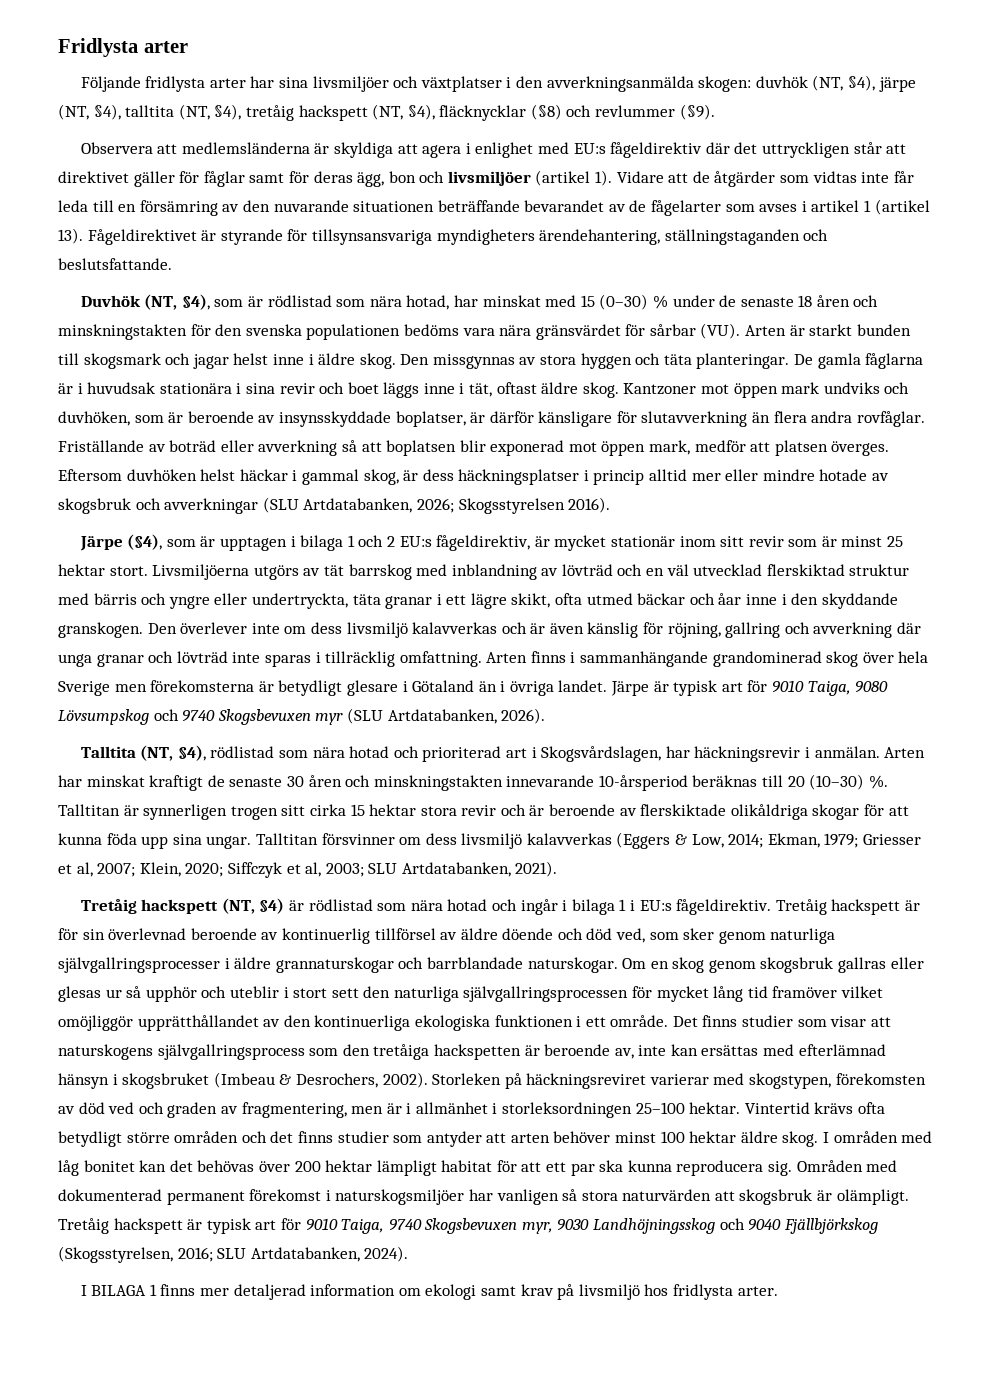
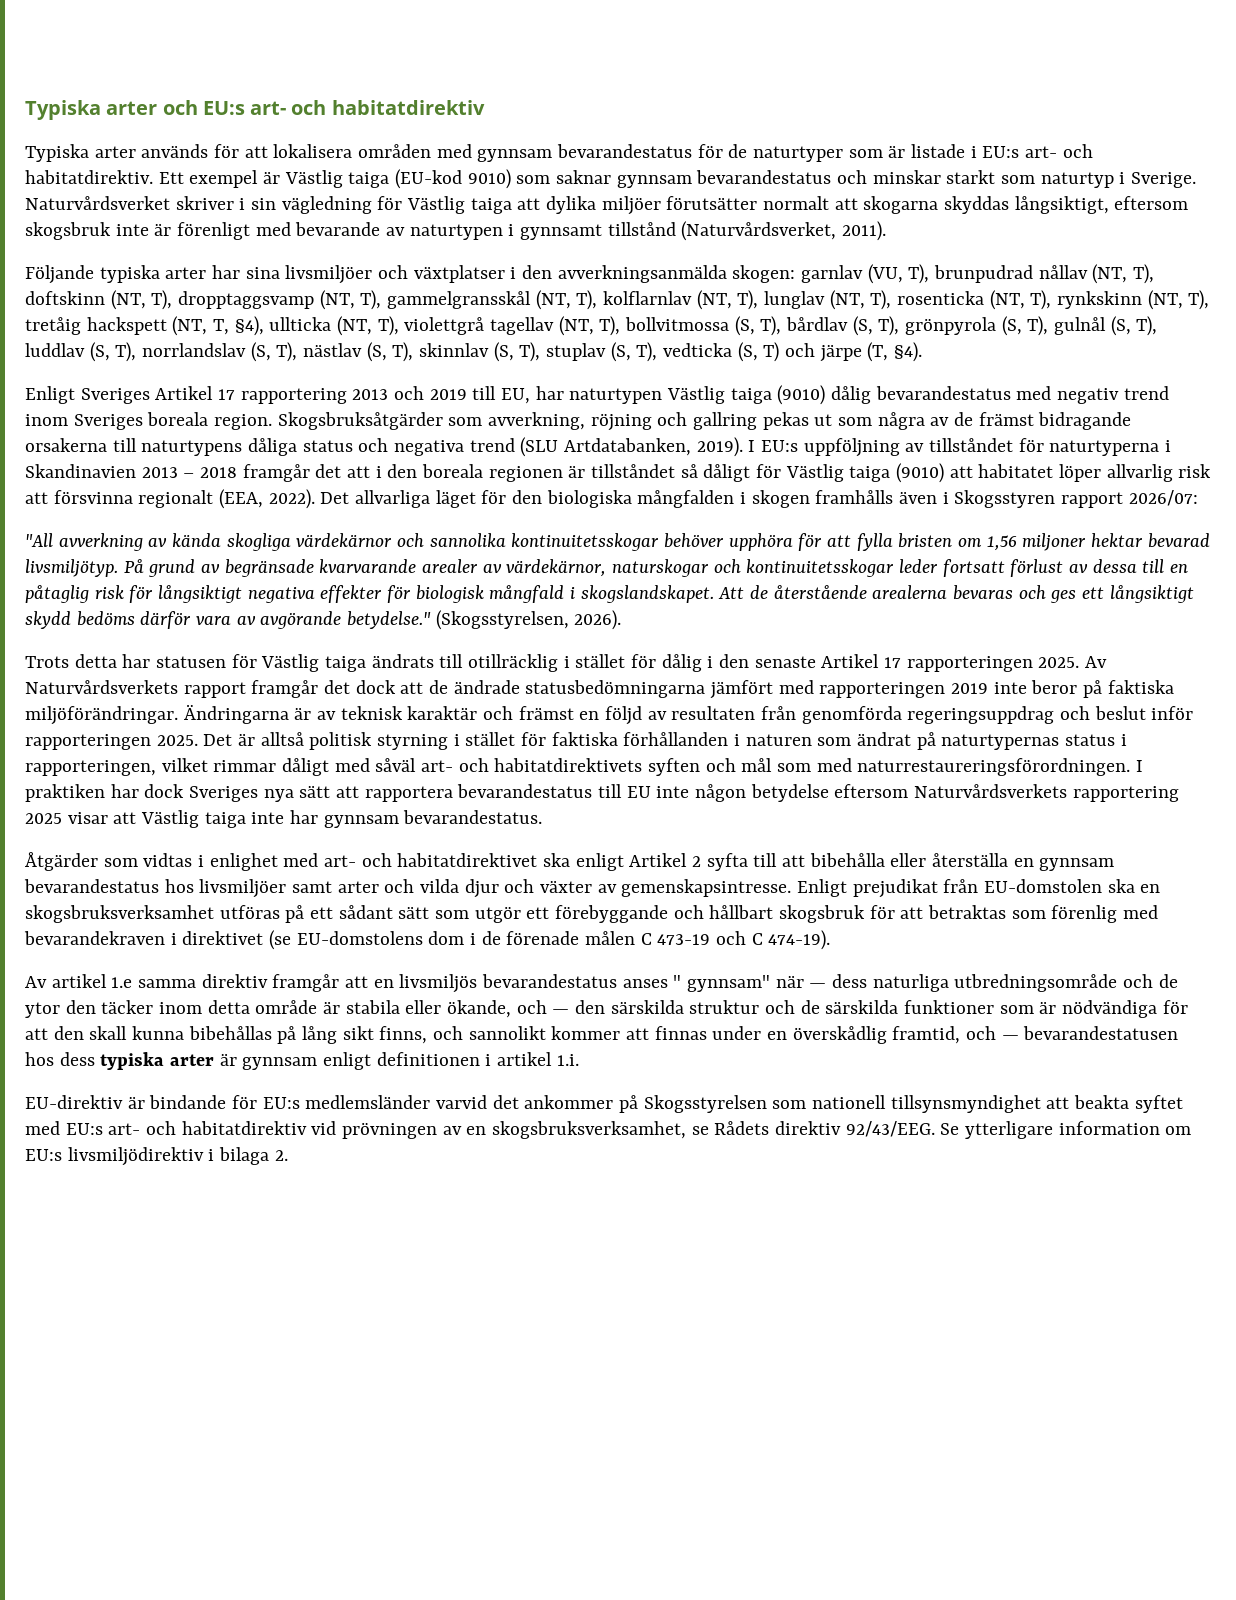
[58,38,188,57] Fridlysta arter -> [25,100,485,120] [25,144,1093,162] [25,169,1197,189] [25,196,1189,215] [25,221,887,241] Typiska arter och EU:s art- och habitatdirektiv // Typiska arter används för att lokalisera områden med gynnsam bevarandestatus för de naturtyper som är listade i EU:s art- och habitatdirektiv. Ett exempel är Västlig taiga (EU-kod 9010) som saknar gynnsam bevarandestatus och minskar starkt som naturtyp i Sverige. Naturvårdsverket skriver i sin vägledning för Västlig taiga att dylika miljöer förutsätter normalt att skogarna skyddas långsiktigt, eftersom skogsbruk inte är förenligt med bevarande av naturtypen i gynnsamt tillstånd (Naturvårdsverket, 2011).
[145,76,206,92] fridlysta -> [99,265,160,283] typiska
[755,75,916,92] [58,104,715,121] [80,142,907,158] [58,170,914,187] [58,199,930,216] [58,228,829,245] [58,258,172,270] [80,294,879,310] [58,323,911,340] [58,353,924,369] [58,382,910,398] [58,411,925,427] [58,440,890,456] [58,469,890,485] [58,497,611,514] [79,534,904,551] [58,564,910,580] [58,593,898,609] [58,622,922,638] [58,651,929,667] [58,680,889,696] [58,708,546,725] [80,745,926,762] [58,774,888,791] [58,804,909,820] [58,832,922,849] [58,861,558,878] [80,898,920,915] [58,928,836,944] [58,957,924,973] [58,986,884,1002] [58,1015,891,1031] [58,1044,886,1060] [58,1072,926,1089] [58,1102,886,1118] [58,1131,933,1147] [58,1160,898,1176] [58,1189,909,1205] [58,1218,878,1234] [58,1246,409,1263] [80,1284,778,1300] duvhök (NT, §4), järpe (NT, §4), talltita (NT, §4), tretåig hackspett (NT, §4), fläcknycklar (§8) och revlummer (§9). // Observera att medlemsländerna är skyldiga att agera i enlighet med EU:s fågeldirektiv där det uttryckligen står att direktivet gäller för fåglar samt för deras ägg, bon och livsmiljöer (artikel 1). Vidare att de åtgärder som vidtas inte får leda till en försämring av den nuvarande situationen beträffande bevarandet av de fågelarter som avses i artikel 1 (artikel 13). Fågeldirektivet är styrande för tillsynsansvariga myndigheters ärendehantering, ställningstaganden och beslutsfattande. // Duvhök (NT, §4), som är rödlistad som nära hotad, har minskat med 15 (0–30) % under de senaste 18 åren och minskningstakten för den svenska populationen bedöms vara nära gränsvärdet för sårbar (VU). Arten är starkt bunden till skogsmark och jagar helst inne i äldre skog. Den missgynnas av stora hyggen och täta planteringar. De gamla fåglarna är i huvudsak stationära i sina revir och boet läggs inne i tät, oftast äldre skog. Kantzoner mot öppen mark undviks och duvhöken, som är beroende av insynsskyddade boplatser, är därför känsligare för slutavverkning än flera andra rovfåglar. Friställande av boträd eller avverkning så att boplatsen blir exponerad mot öppen mark, medför att platsen överges. Eftersom duvhöken helst häckar i gammal skog, är dess häckningsplatser i princip alltid mer eller mindre hotade av skogsbruk och avverkningar (SLU Artdatabanken, 2026; Skogsstyrelsen 2016). // Järpe (§4), som är upptagen i bilaga 1 och 2 EU:s fågeldirektiv, är mycket stationär inom sitt revir som är minst 25 hektar stort. Livsmiljöerna utgörs av tät barrskog med inblandning av lövträd och en väl utvecklad flerskiktad struktur med bärris och yngre eller undertryckta, täta granar i ett lägre skikt, ofta utmed bäckar och åar inne i den skyddande granskogen. Den överlever inte om dess livsmiljö kalavverkas och är även känslig för röjning, gallring och avverkning där unga granar och lövträd inte sparas i tillräcklig omfattning. Arten finns i sammanhängande grandominerad skog över hela Sverige men förekomsterna är betydligt glesare i Götaland än i övriga landet. Järpe är typisk art för 9010 Taiga, 9080 Lövsumpskog och 9740 Skogsbevuxen myr (SLU Artdatabanken, 2026). // Talltita (NT, §4), rödlistad som nära hotad och prioriterad art i Skogsvårdslagen, har häckningsrevir i anmälan. Arten har minskat kraftigt de senaste 30 åren och minskningstakten innevarande 10-årsperiod beräknas till 20 (10–30) %. Talltitan är synnerligen trogen sitt cirka 15 hektar stora revir och är beroende av flerskiktade olikåldriga skogar för att kunna föda upp sina ungar. Talltitan försvinner om dess livsmiljö kalavverkas (Eggers & Low, 2014; Ekman, 1979; Griesser et al, 2007; Klein, 2020; Siffczyk et al, 2003; SLU Artdatabanken, 2021). // Tretåig hackspett (NT, §4) är rödlistad som nära hotad och ingår i bilaga 1 i EU:s fågeldirektiv. Tretåig hackspett är för sin överlevnad beroende av kontinuerlig tillförsel av äldre döende och död ved, som sker genom naturliga självgallringsprocesser i äldre grannaturskogar och barrblandade naturskogar. Om en skog genom skogsbruk gallras eller glesas ur så upphör och uteblir i stort sett den naturliga självgallringsprocessen för mycket lång tid framöver vilket omöjliggör upprätthållandet av den kontinuerliga ekologiska funktionen i ett område. Det finns studier som visar att naturskogens självgallringsprocess som den tretåiga hackspetten är beroende av, inte kan ersättas med efterlämnad hänsyn i skogsbruket (Imbeau & Desrochers, 2002). Storleken på häckningsreviret varierar med skogstypen, förekomsten av död ved och graden av fragmentering, men är i allmänhet i storleksordningen 25–100 hektar. Vintertid krävs ofta betydligt större områden och det finns studier som antyder att arten behöver minst 100 hektar äldre skog. I områden med låg bonitet kan det behövas över 200 hektar lämpligt habitat för att ett par ska kunna reproducera sig. Områden med dokumenterad permanent förekomst i naturskogsmiljöer har vanligen så stora naturvärden att skogsbruk är olämpligt. Tretåig hackspett är typisk art för 9010 Taiga, 9740 Skogsbevuxen myr, 9030 Landhöjningsskog och 9040 Fjällbjörkskog (Skogsstyrelsen, 2016; SLU Artdatabanken, 2024). // I BILAGA 1 finns mer detaljerad information om ekologi samt krav på livsmiljö hos fridlysta arter. -> [801,264,1155,284] [25,290,1210,310] [25,316,1158,336] [25,342,923,362] [25,385,1169,405] [25,412,1132,431] [25,437,1172,457] [25,463,1212,483] [25,489,1198,509] [25,533,1210,551] [25,559,1189,577] [25,585,1194,603] [25,610,622,630] [25,654,1108,672] [25,680,1174,699] [25,704,1194,725] [25,732,1127,750] [25,758,1144,776] [25,784,1179,802] [25,810,543,828] [25,852,1115,871] [24,879,1161,898] [25,905,1159,923] [24,930,831,950] [25,974,1178,993] [25,1000,1188,1018] [25,1026,1179,1044] [25,1052,579,1070] [25,1095,1183,1113] [25,1121,1192,1139] [25,1147,288,1166] garnlav (VU, T), brunpudrad nållav (NT, T), doftskinn (NT, T), dropptaggsvamp (NT, T), gammelgransskål (NT, T), kolflarnlav (NT, T), lunglav (NT, T), rosenticka (NT, T), rynkskinn (NT, T), tretåig hackspett (NT, T, §4), ullticka (NT, T), violettgrå tagellav (NT, T), bollvitmossa (S, T), bårdlav (S, T), grönpyrola (S, T), gulnål (S, T), luddlav (S, T), norrlandslav (S, T), nästlav (S, T), skinnlav (S, T), stuplav (S, T), vedticka (S, T) och järpe (T, §4). // Enligt Sveriges Artikel 17 rapportering 2013 och 2019 till EU, har naturtypen Västlig taiga (9010) dålig bevarandestatus med negativ trend inom Sveriges boreala region. Skogsbruksåtgärder som avverkning, röjning och gallring pekas ut som några av de främst bidragande orsakerna till naturtypens dåliga status och negativa trend (SLU Artdatabanken, 2019). I EU:s uppföljning av tillståndet för naturtyperna i Skandinavien 2013 – 2018 framgår det att i den boreala regionen är tillståndet så dåligt för Västlig taiga (9010) att habitatet löper allvarlig risk att försvinna regionalt (EEA, 2022). Det allvarliga läget för den biologiska mångfalden i skogen framhålls även i Skogsstyren rapport 2026/07: // "All avverkning av kända skogliga värdekärnor och sannolika kontinuitetsskogar behöver upphöra för att fylla bristen om 1,56 miljoner hektar bevarad livsmiljötyp. På grund av begränsade kvarvarande arealer av värdekärnor, naturskogar och kontinuitetsskogar leder fortsatt förlust av dessa till en påtaglig risk för långsiktigt negativa effekter för biologisk mångfald i skogslandskapet. Att de återstående arealerna bevaras och ges ett långsiktigt skydd bedöms därför vara av avgörande betydelse." (Skogsstyrelsen, 2026). // Trots detta har statusen för Västlig taiga ändrats till otillräcklig i stället för dålig i den senaste Artikel 17 rapporteringen 2025. Av Naturvårdsverkets rapport framgår det dock att de ändrade statusbedömningarna jämfört med rapporteringen 2019 inte beror på faktiska miljöförändringar. Ändringarna är av teknisk karaktär och främst en följd av resultaten från genomförda regeringsuppdrag och beslut inför rapporteringen 2025. Det är alltså politisk styrning i stället för faktiska förhållanden i naturen som ändrat på naturtypernas status i rapporteringen, vilket rimmar dåligt med såväl art- och habitatdirektivets syften och mål som med naturrestaureringsförordningen. I praktiken har dock Sveriges nya sätt att rapportera bevarandestatus till EU inte någon betydelse eftersom Naturvårdsverkets rapportering 2025 visar att Västlig taiga inte har gynnsam bevarandestatus. // Åtgärder som vidtas i enlighet med art- och habitatdirektivet ska enligt Artikel 2 syfta till att bibehålla eller återställa en gynnsam bevarandestatus hos livsmiljöer samt arter och vilda djur och växter av gemenskapsintresse. Enligt prejudikat från EU-domstolen ska en skogsbruksverksamhet utföras på ett sådant sätt som utgör ett förebyggande och hållbart skogsbruk för att betraktas som förenlig med bevarandekraven i direktivet (se EU-domstolens dom i de förenade målen C 473-19 och C 474-19). // Av artikel 1.e samma direktiv framgår att en livsmiljös bevarandestatus anses " gynnsam" när — dess naturliga utbredningsområde och de ytor den täcker inom detta område är stabila eller ökande, och — den särskilda struktur och de särskilda funktioner som är nödvändiga för att den skall kunna bibehållas på lång sikt finns, och sannolikt kommer att finnas under en överskådlig framtid, och — bevarandestatusen hos dess typiska arter är gynnsam enligt definitionen i artikel 1.i. // EU-direktiv är bindande för EU:s medlemsländer varvid det ankommer på Skogsstyrelsen som nationell tillsynsmyndighet att beakta syftet med EU:s art- och habitatdirektiv vid prövningen av en skogsbruksverksamhet, se Rådets direktiv 92/43/EEG. Se ytterligare information om EU:s livsmiljödirektiv i bilaga 2.

